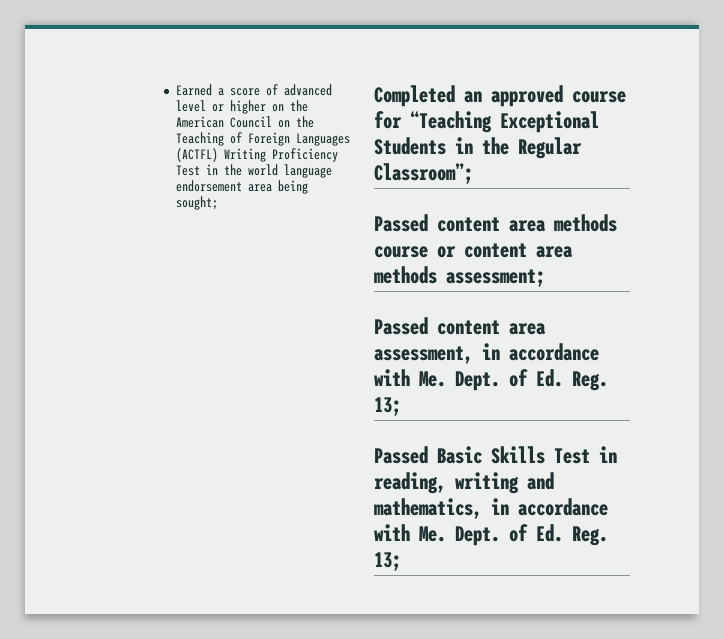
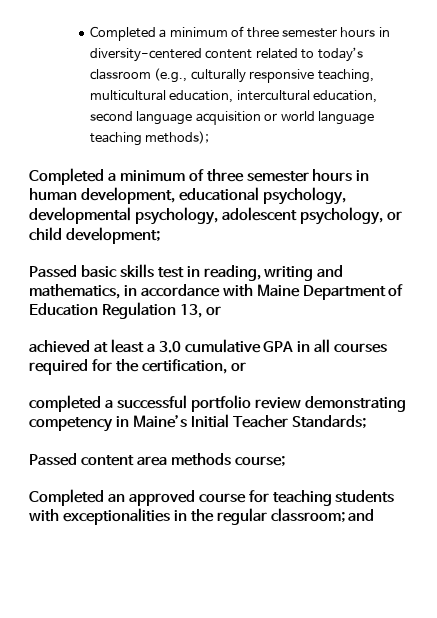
[175,84,332,96] [175,100,308,114] [175,116,314,128] [175,132,350,146] [175,148,338,162] [175,164,332,178] [175,180,308,194] [175,196,218,210] [374,85,626,107] [374,111,599,133] [374,137,582,159] [374,163,473,184] [374,214,617,232] [374,243,573,258] [374,266,545,287] [374,317,546,335] [374,343,599,364] [374,369,608,391] [374,397,401,416] [374,446,590,464] Earned a score of advanced level or higher on the American Council on the Teaching of Foreign Languages (ACTFL) Writing Proficiency Test in the world language endorsement area being sought; // Completed an approved course for “Teaching Exceptional Students in the Regular Classroom”; // Passed content area methods course or content area methods assessment; // Passed content area assessment, in accordance with Me. Dept. of Ed. Reg. 13; // Passed Basic Skills Test -> [90,26,390,41] [90,47,363,62] [90,68,374,83] [90,90,378,103] [90,111,374,125] [90,131,210,146] [29,168,370,185] [29,187,346,205] [29,207,402,225] [29,227,160,244] [29,264,184,278] Completed a minimum of three semester hours in diversity-centered content related to today’s classroom (e.g., culturally responsive teaching, multicultural education, intercultural education, second language acquisition or world language teaching methods); // Completed a minimum of three semester hours in human development, educational psychology, developmental psychology, adolescent psychology, or child development; // Passed basic skills test
[419,524,608,546] [374,552,401,571] Me. Dept. of Ed. Reg. 13; -> [256,284,404,300] [29,302,221,319] [29,339,388,353] [29,359,246,375] [29,395,406,412] [29,414,366,432] [29,453,285,466] [29,489,395,506] [29,508,375,525] Maine Department of Education Regulation 13, or // achieved at least a 3.0 cumulative GPA in all courses required for the certification, or // completed a successful portfolio review demonstrating competency in Maine’s Initial Teacher Standards; // Passed content area methods course; // Completed an approved course for teaching students with exceptionalities in the regular classroom; and

